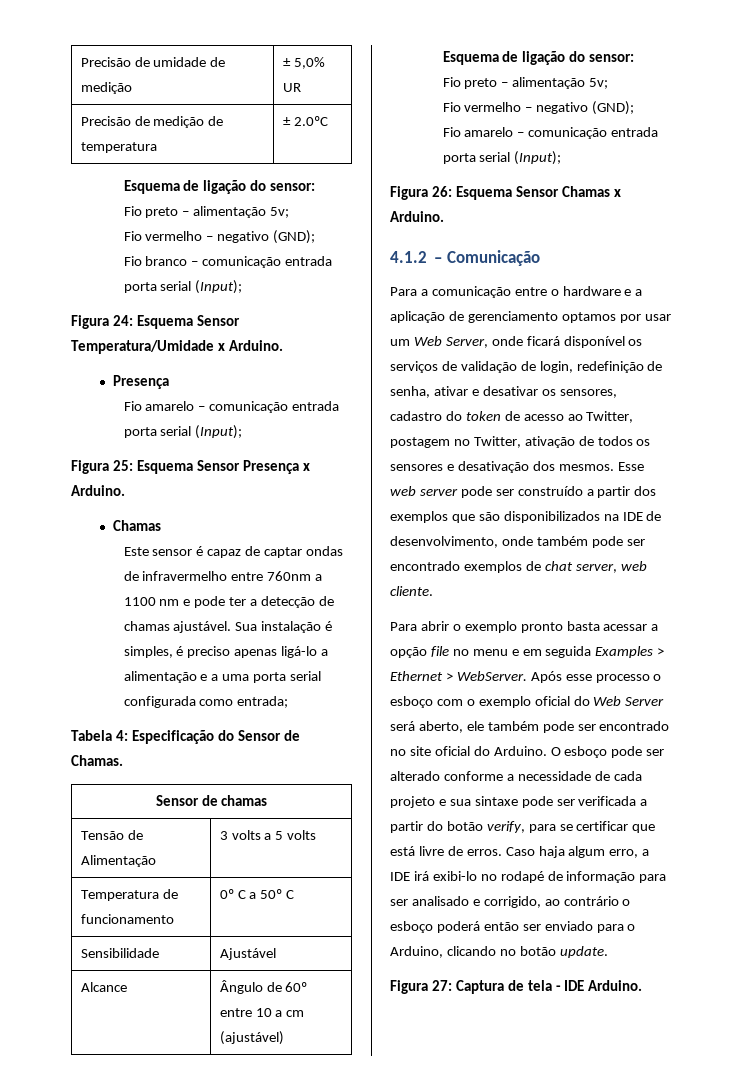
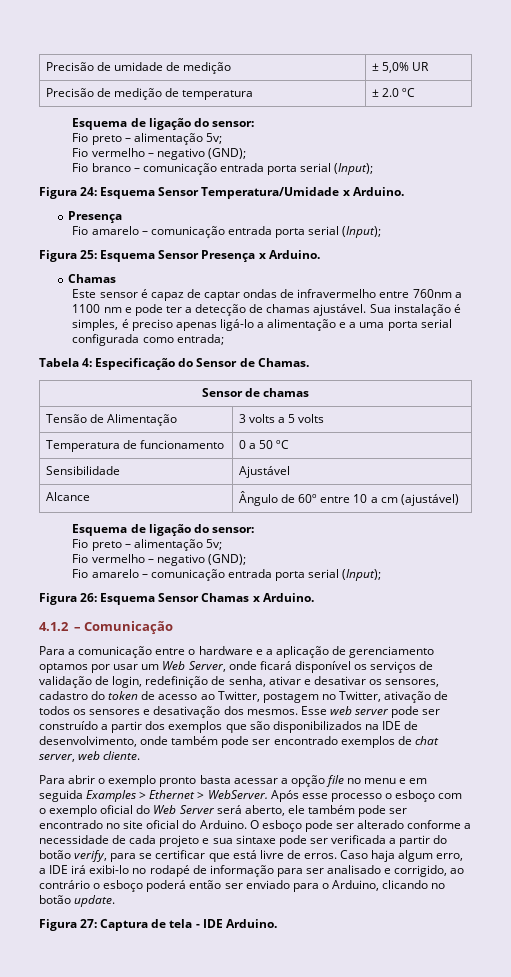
[293,116,328,126] 2.0ºC -> [382,88,416,97] 2.0 ºC
[219,889,295,899] 0º C a 50º C -> [239,440,290,449] 0 a 50 ºC

